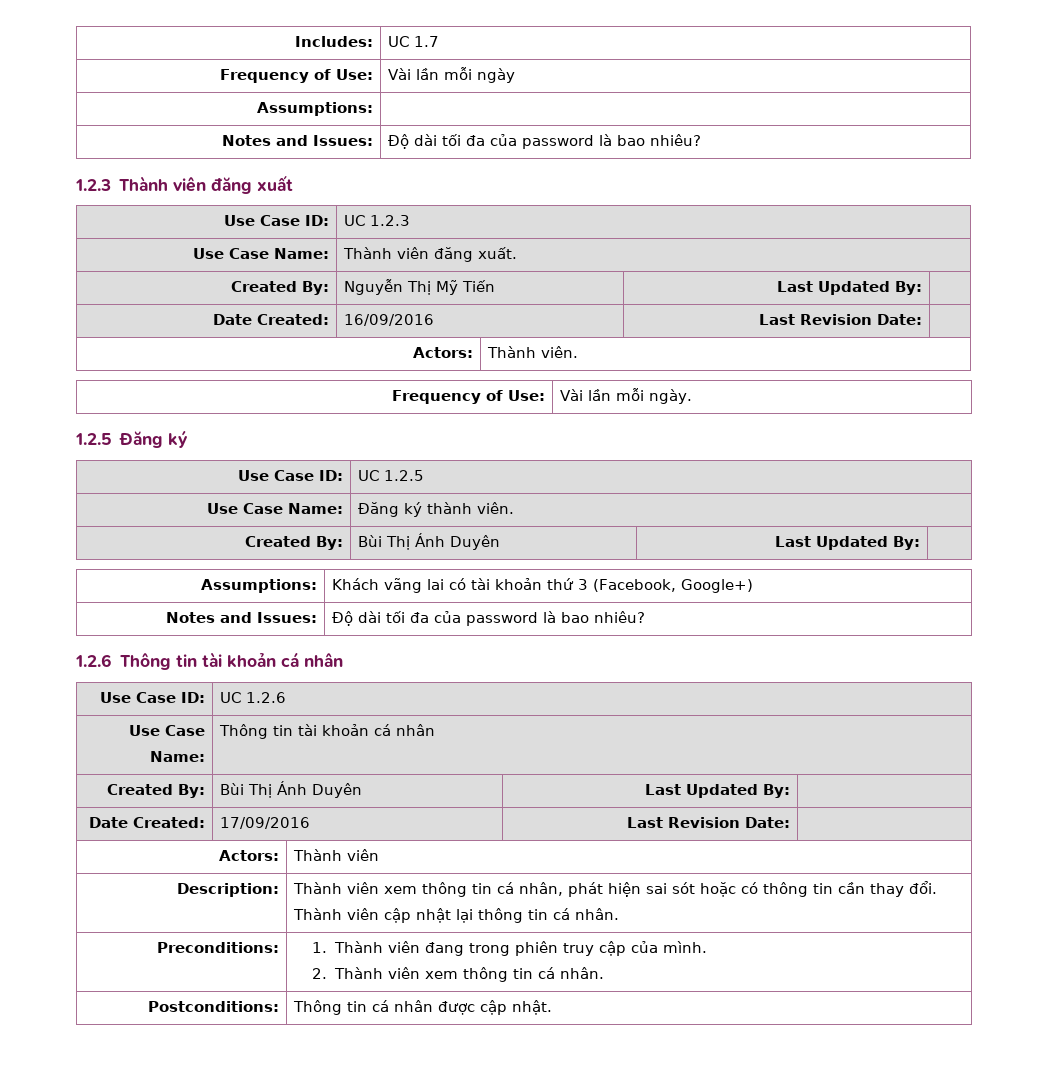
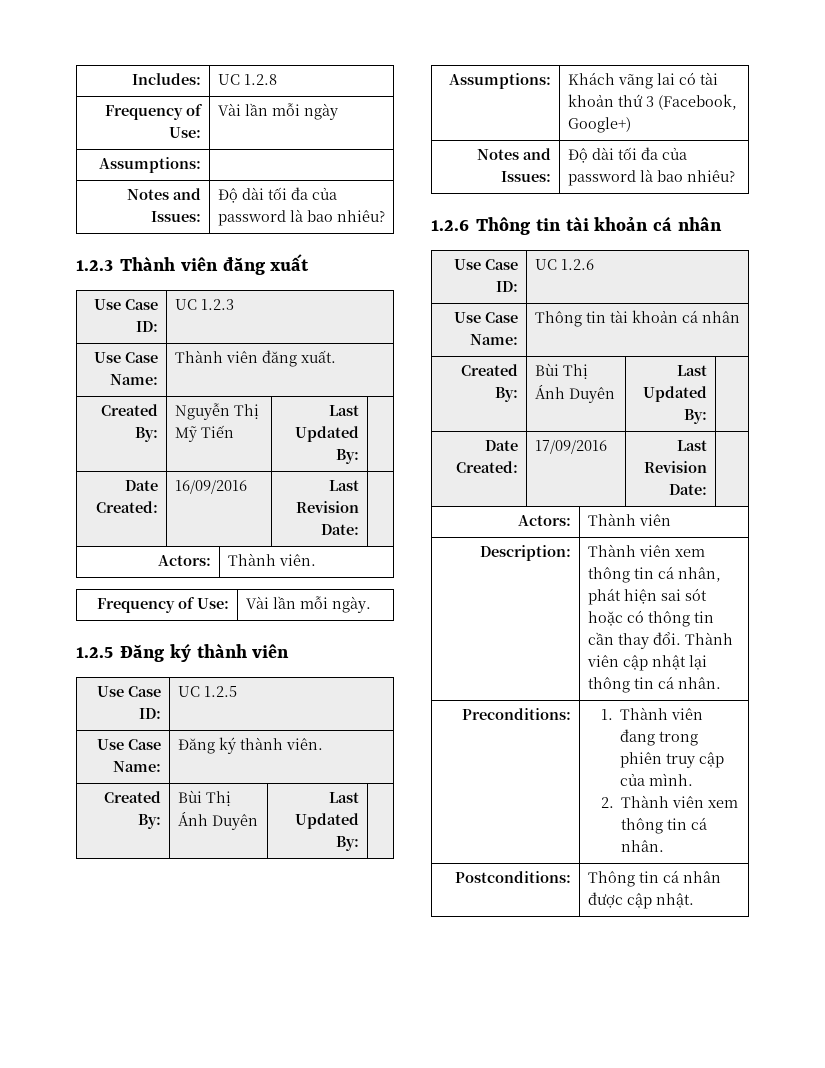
[414,36,440,47] 1.7 -> [243,74,277,85] 1.2.8
(188, 439) none -> [196,643,290,658] thành viên

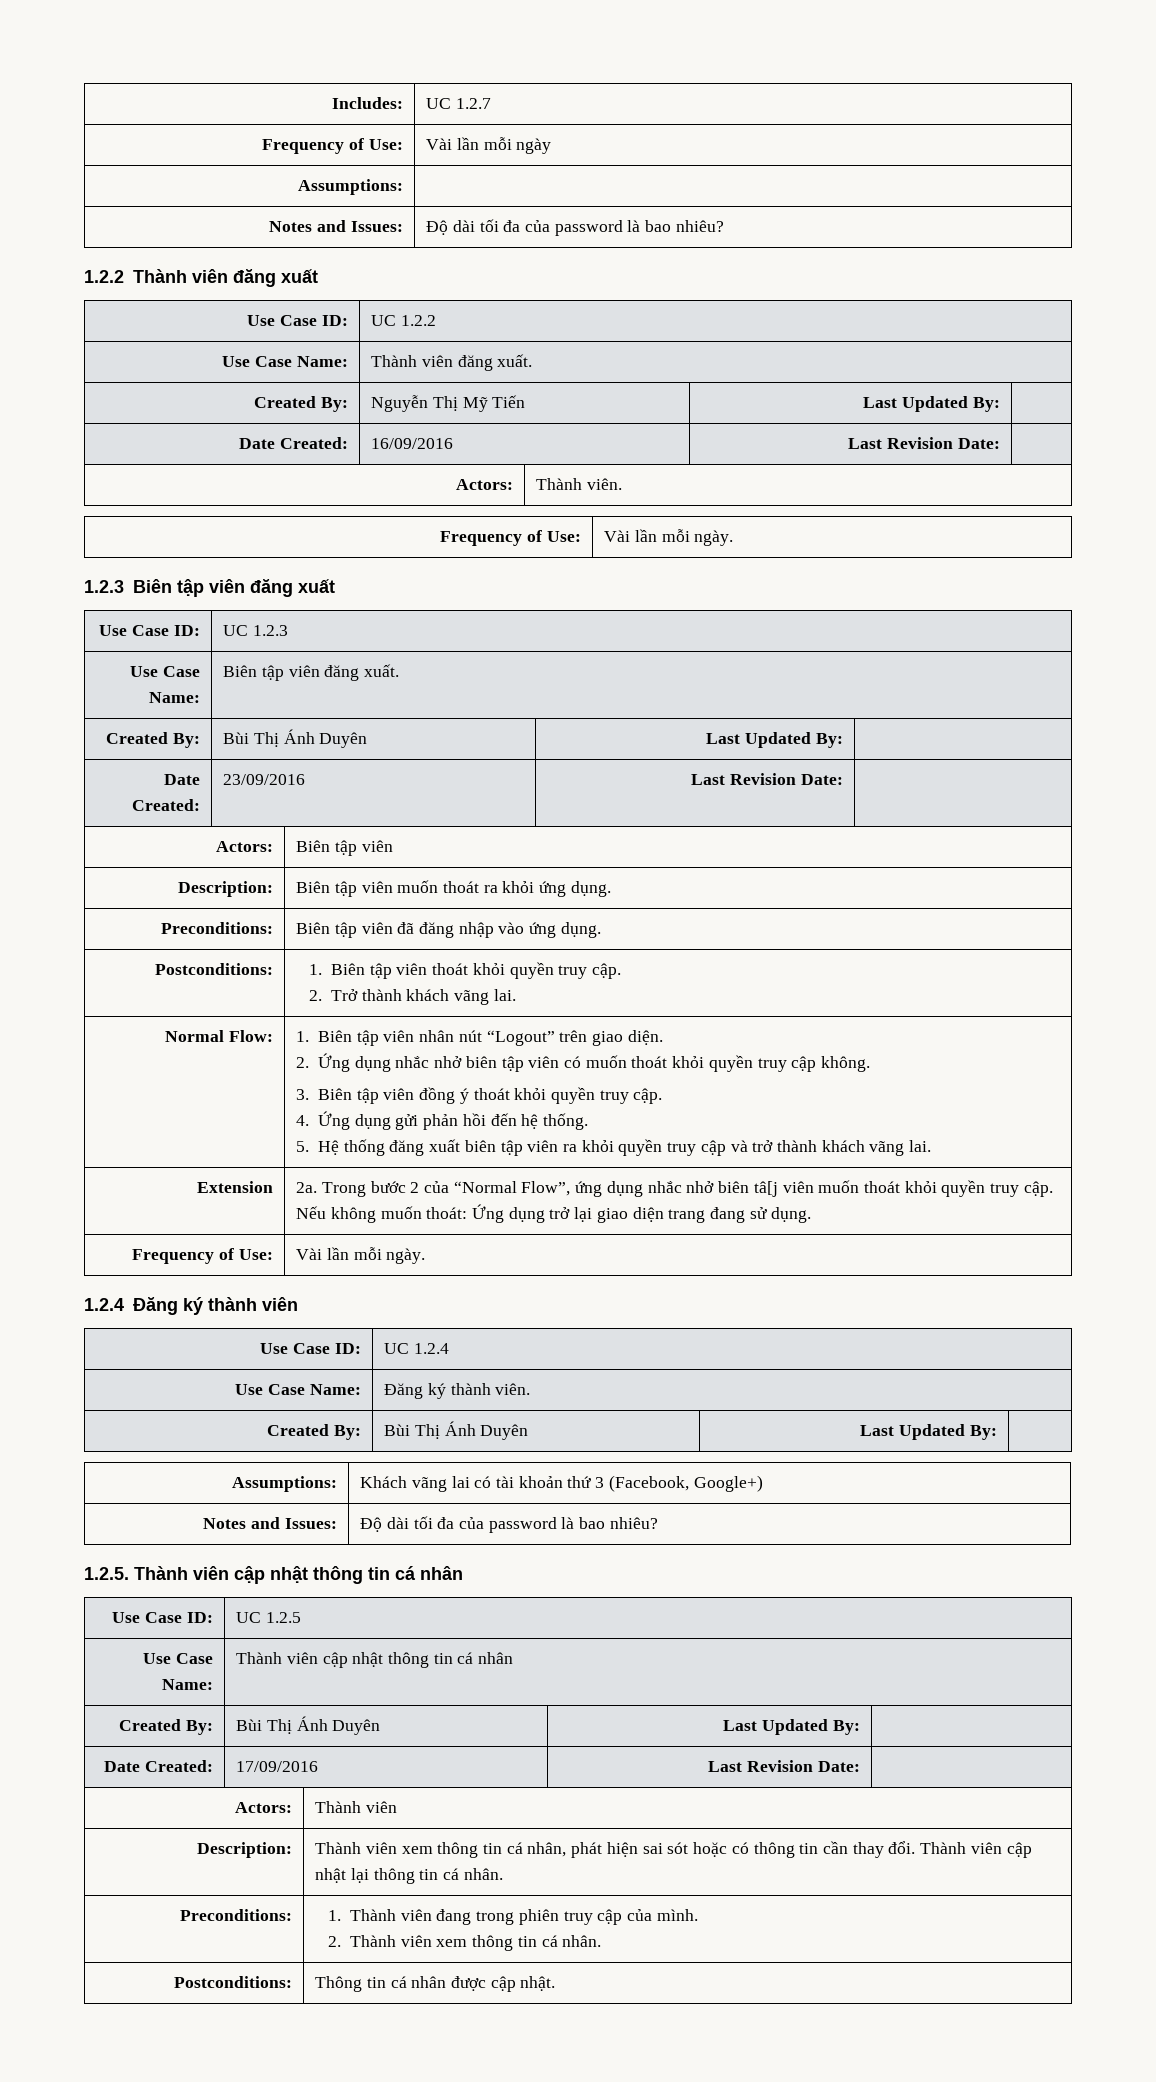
[243,74,277,85] 1.2.8 -> [455,98,491,109] 1.2.7
[76,260,113,271] 1.2.3 -> [84,270,124,283] 1.2.2
[200,299,234,310] 1.2.3 -> [400,315,436,326] 1.2.2
[76,647,113,658] 1.2.5 -> [84,579,335,597] [99,625,200,636] [223,625,288,636] [130,666,200,677] [148,692,200,703] [223,664,400,681] [106,732,200,748] [223,729,368,748] [706,732,843,748] [163,774,200,785] [131,799,200,811] [223,774,306,785] [691,773,843,785] [215,841,273,852] [296,840,393,856] [177,881,273,897] [296,880,611,897] [160,922,273,934] [296,922,601,938] [154,963,273,975] [309,962,622,979] [309,989,516,1005] [165,1030,273,1042] [296,1030,663,1046] [296,1053,871,1072] [296,1087,663,1104] [296,1111,588,1130] [296,1139,932,1156] [196,1181,273,1193] [296,1180,1053,1197] [296,1204,811,1223] [132,1248,273,1264] [296,1247,426,1264] [84,1298,124,1311] 1.2.3 Biên tập viên đăng xuất // Use Case ID: | UC 1.2.3 // Use Case Name: | Biên tập viên đăng xuất. // Created By: | Bùi Thị Ánh Duyên | Last Updated By: | // Date Created: | 23/09/2016 | Last Revision Date: | // Actors: | Biên tập viên // Description: | Biên tập viên muốn thoát ra khỏi ứng dụng. // Preconditions: | Biên tập viên đã đăng nhập vào ứng dụng. // Postconditions: | 1. Biên tập viên thoát khỏi quyền truy cập. // 2. Trở thành khách vãng lai. // Normal Flow: | 1. Biên tập viên nhân nút “Logout” trên giao diện. // 2. Ứng dụng nhắc nhở biên tập viên có muốn thoát khỏi quyền truy cập không. // 3. Biên tập viên đồng ý thoát khỏi quyền truy cập. // 4. Ứng dụng gửi phản hồi đến hệ thống. // 5. Hệ thống đăng xuất biên tập viên ra khỏi quyền truy cập và trở thành khách vãng lai. // Extension | 2a. Trong bước 2 của “Normal Flow”, ứng dụng nhắc nhở biên tâ[j viên muốn thoát khỏi quyền truy cập. Nếu không muốn thoát: Ứng dụng trở lại giao diện trang đang sử dụng. // Frequency of Use: | Vài lần mỗi ngày. // 1.2.4
[203,686,237,697] 1.2.5 -> [413,1343,449,1354] 1.2.4
[431,216,649,235] 1.2.6 Thông tin tài khoản -> [84,1566,390,1584] 1.2.5. Thành viên cập nhật thông tin
[560,259,594,270] [454,312,519,323] [470,334,519,345] [534,310,678,327] 1.2.6 // Use Case Name: | Thông tin tài khoản -> [265,1612,301,1623] [143,1653,213,1664] [161,1679,213,1690] [236,1652,453,1668] 1.2.5 // Use Case Name: | Thành viên cập nhật thông tin

